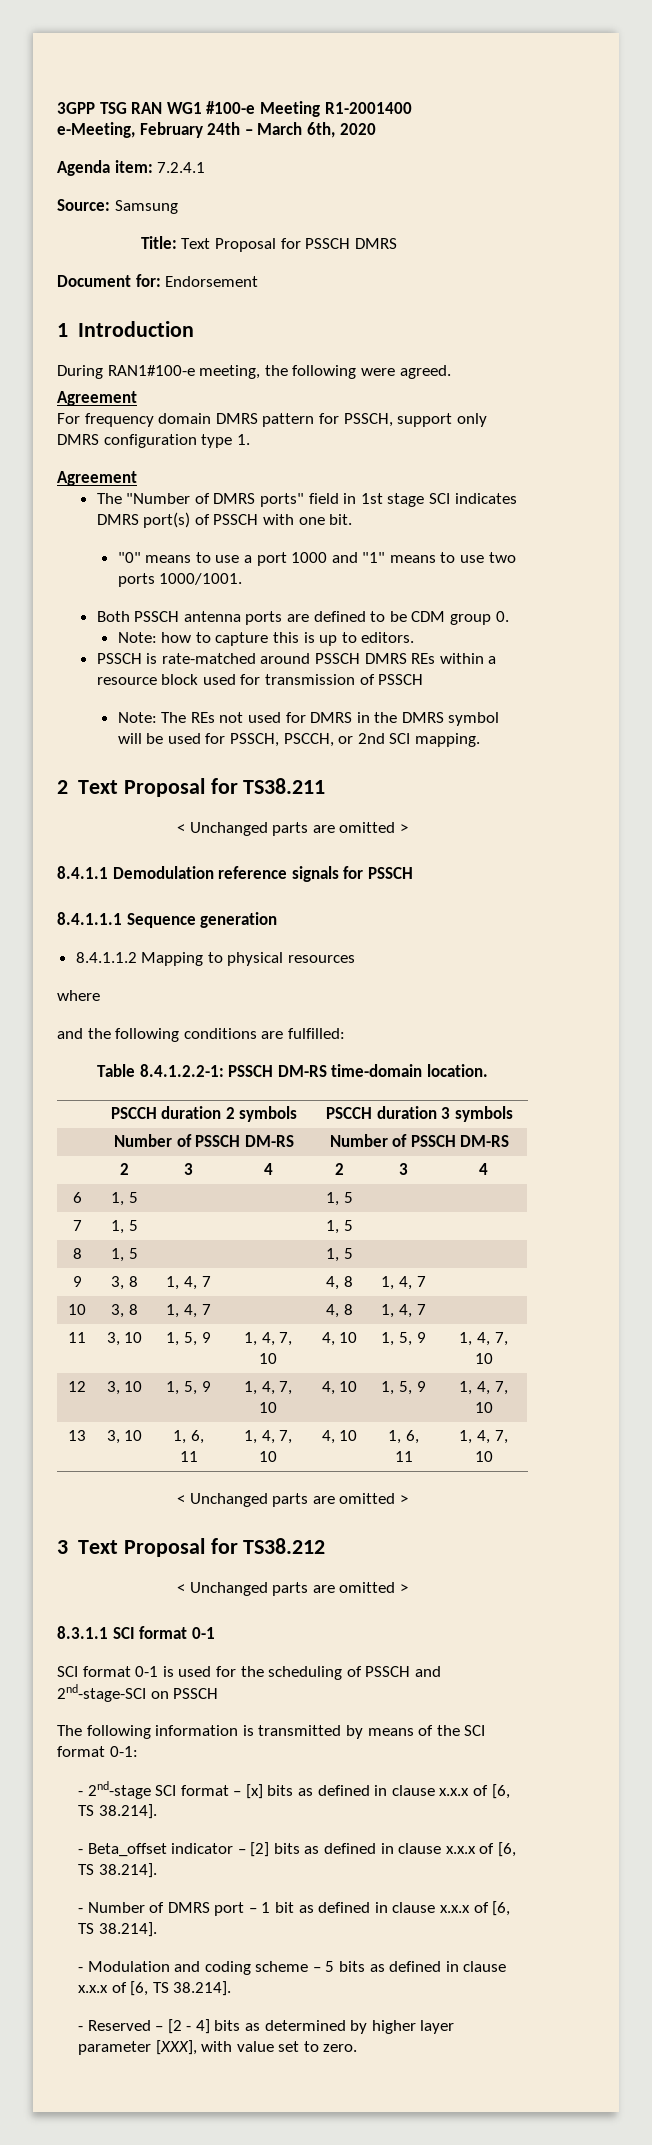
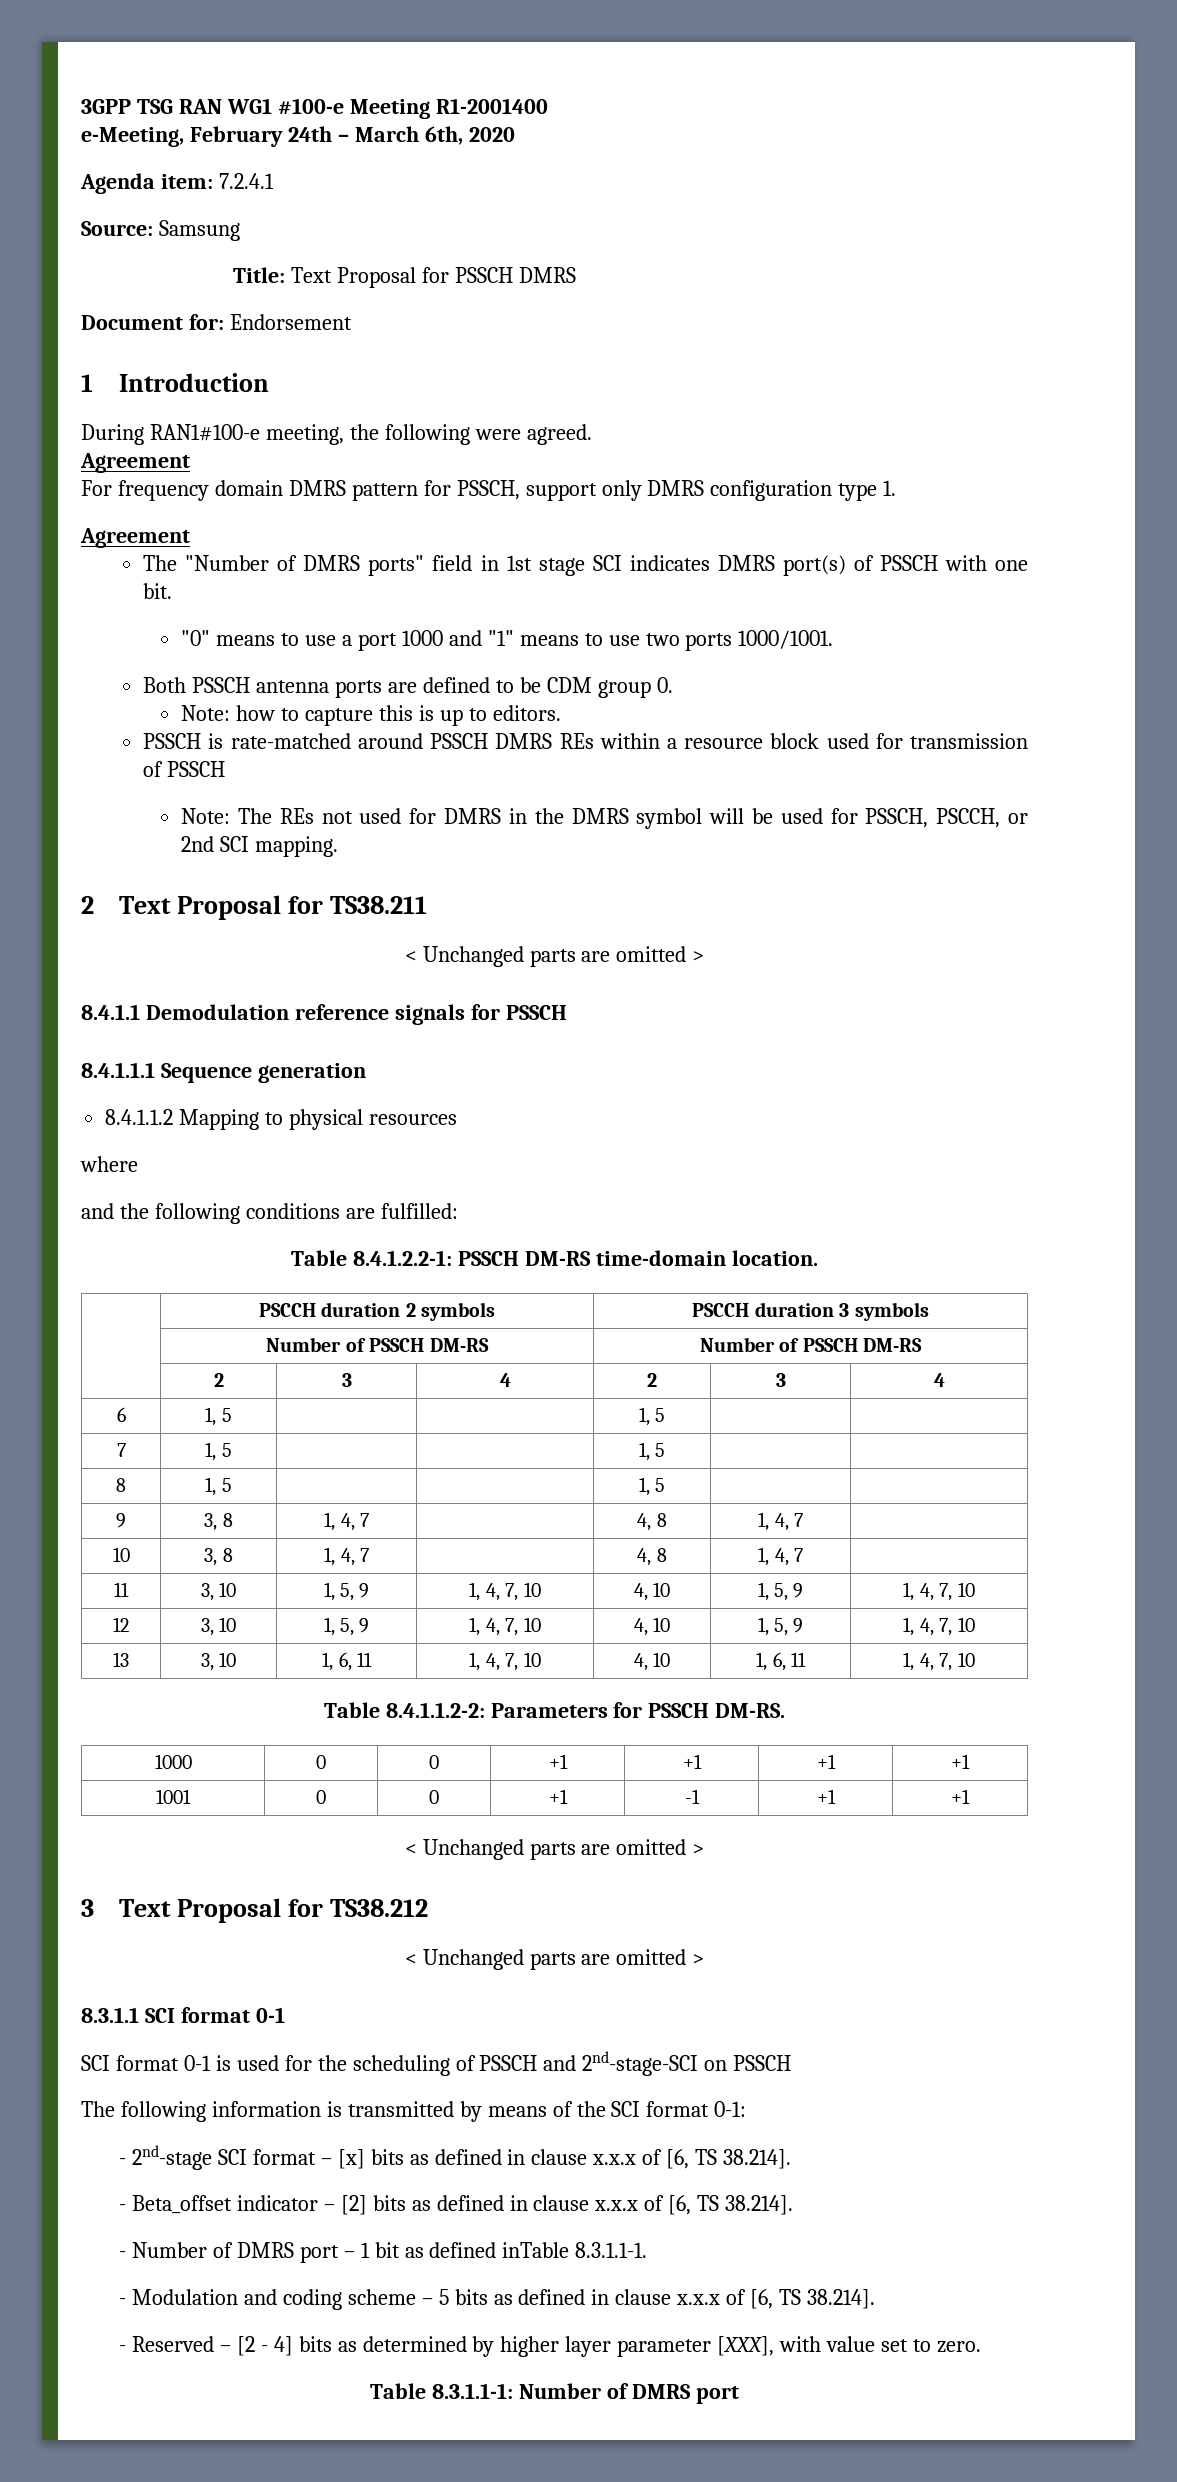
(493, 1456) none -> [323,1702,786,1718] [154,1754,192,1769] [316,1755,326,1769] [429,1755,439,1769] [548,1754,568,1769] [682,1754,702,1769] [816,1754,836,1769] [951,1754,970,1769] [156,1789,191,1804] [316,1790,326,1804] [429,1790,439,1804] [548,1789,568,1804] [684,1789,700,1804] [816,1789,836,1804] [951,1789,970,1804] // Table 8.4.1.1.2-2: Parameters for PSSCH DM-RS. // 1000 | 0 | 0 | +1 | +1 | +1 | +1 // 1001 | 0 | 0 | +1 | -1 | +1 | +1
[374,1901,511,1916] [77,1922,157,1937] in clause x.x.x of [6, TS 38.214]. -> [502,2242,648,2258] inTable 8.3.1.1-1.
(358, 2048) none -> [370,2383,739,2404] // Table 8.3.1.1-1: Number of DMRS port

